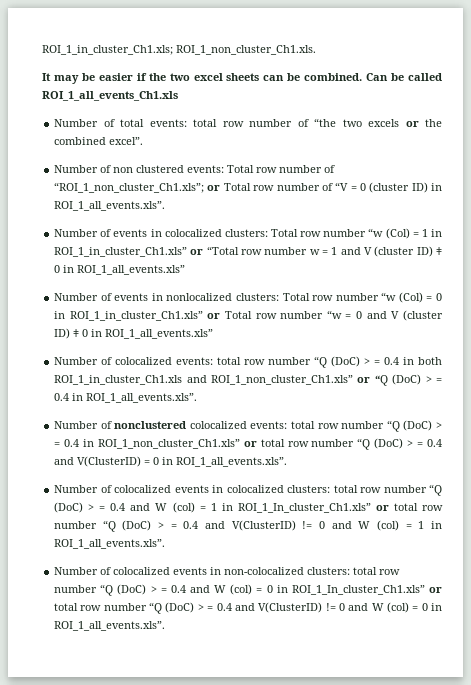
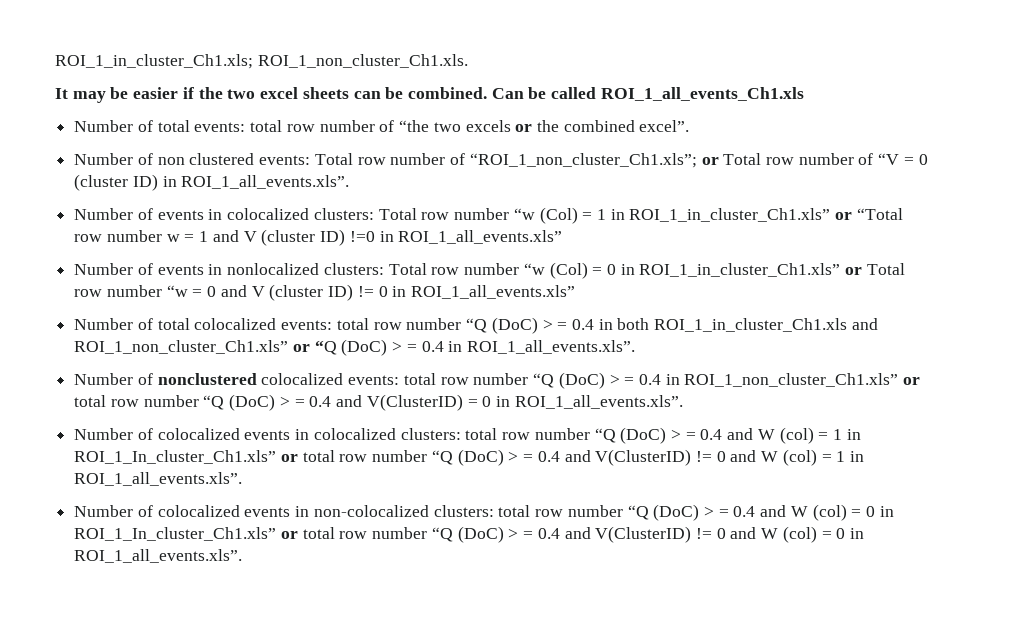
[435,247,442,255] [54,265,61,273] ǂ 0 -> [349,231,375,242] !=0
[73,329,214,339] [54,357,113,365] ǂ 0 in ROI_1_all_events.xls” // Number of -> [357,285,575,299] [74,318,190,330] != 0 in ROI_1_all_events.xls” // Number of total

